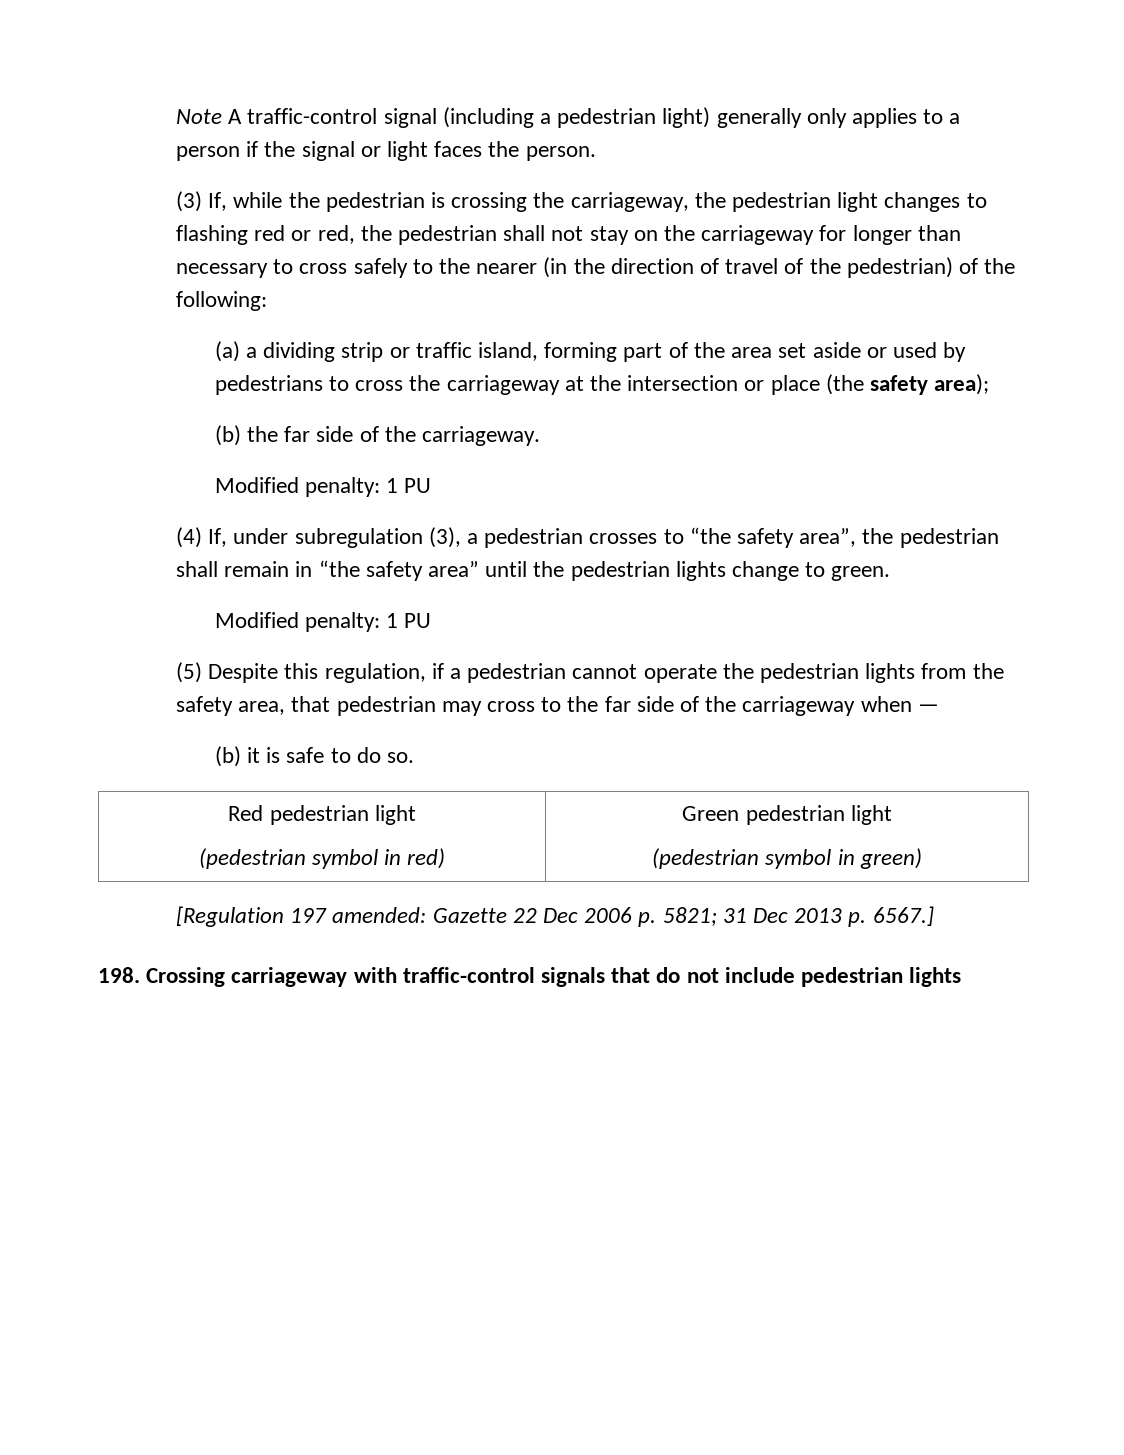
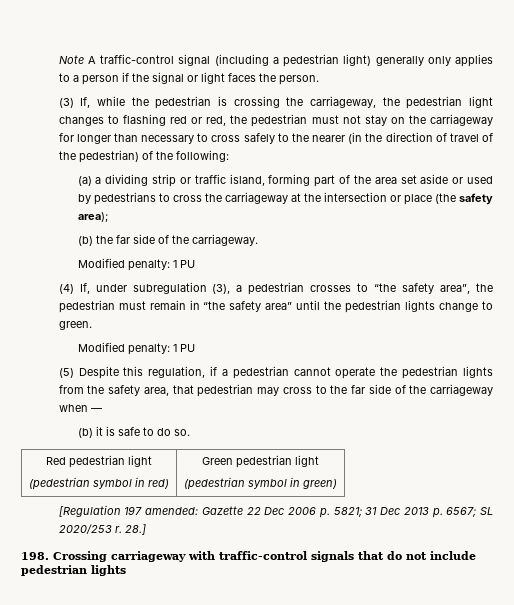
[503,225,546,241] shall -> [311,115,339,124] must
[175,561,218,577] shall -> [118,301,146,310] must
[872,906,934,926] 6567.] -> [446,507,493,517] [58,524,146,535] 6567; SL 2020/253 r. 28.]

